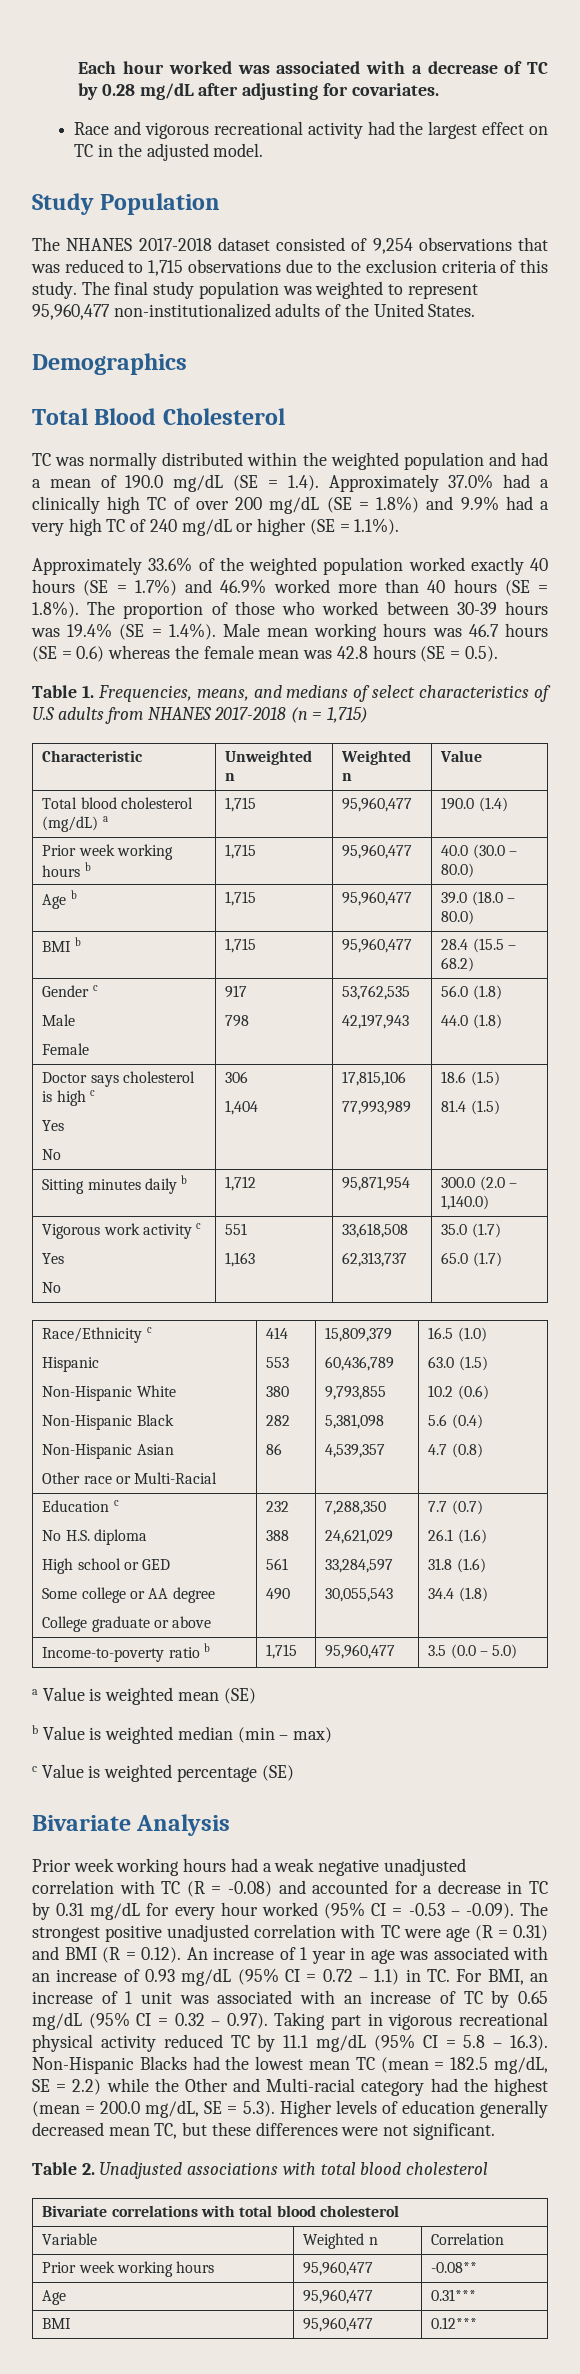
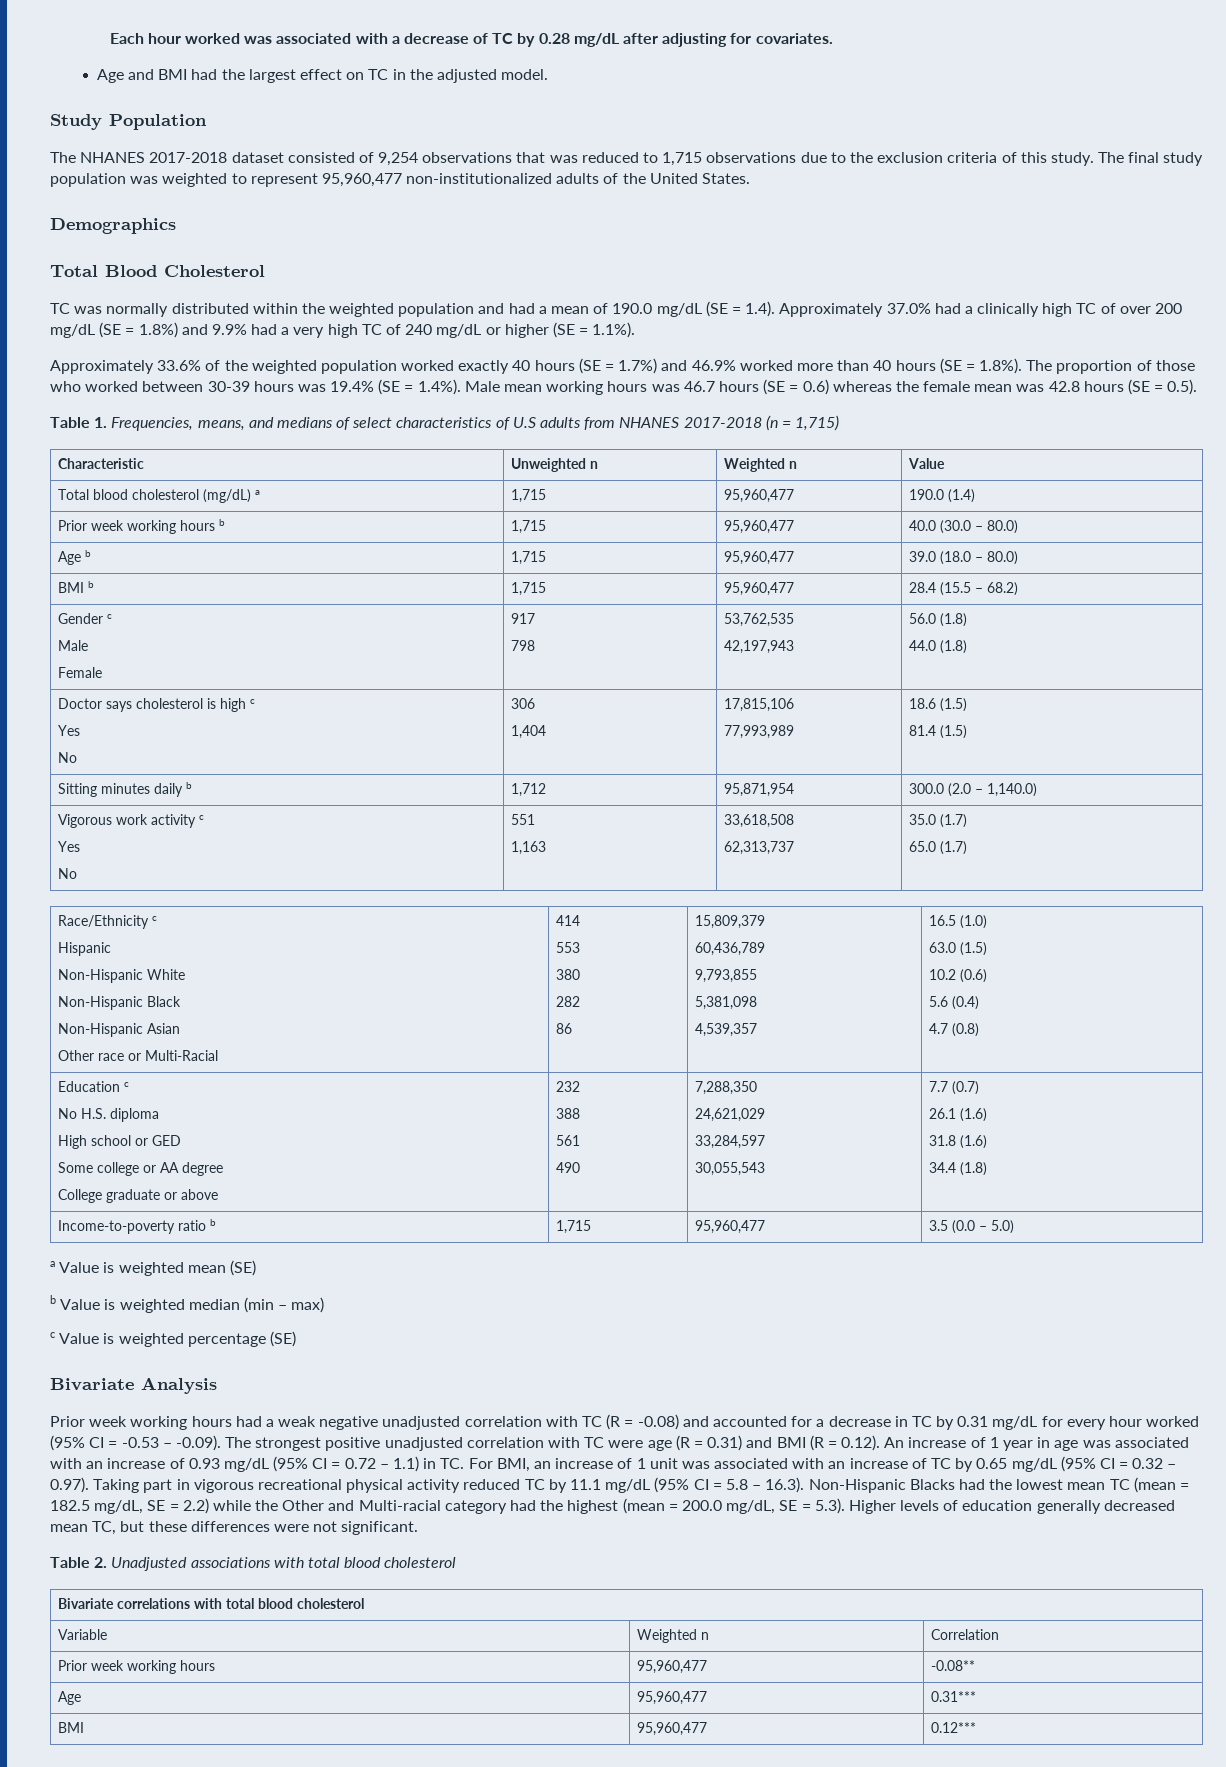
[74,121,363,139] Race and vigorous recreational activity -> [96,69,188,83] Age and BMI

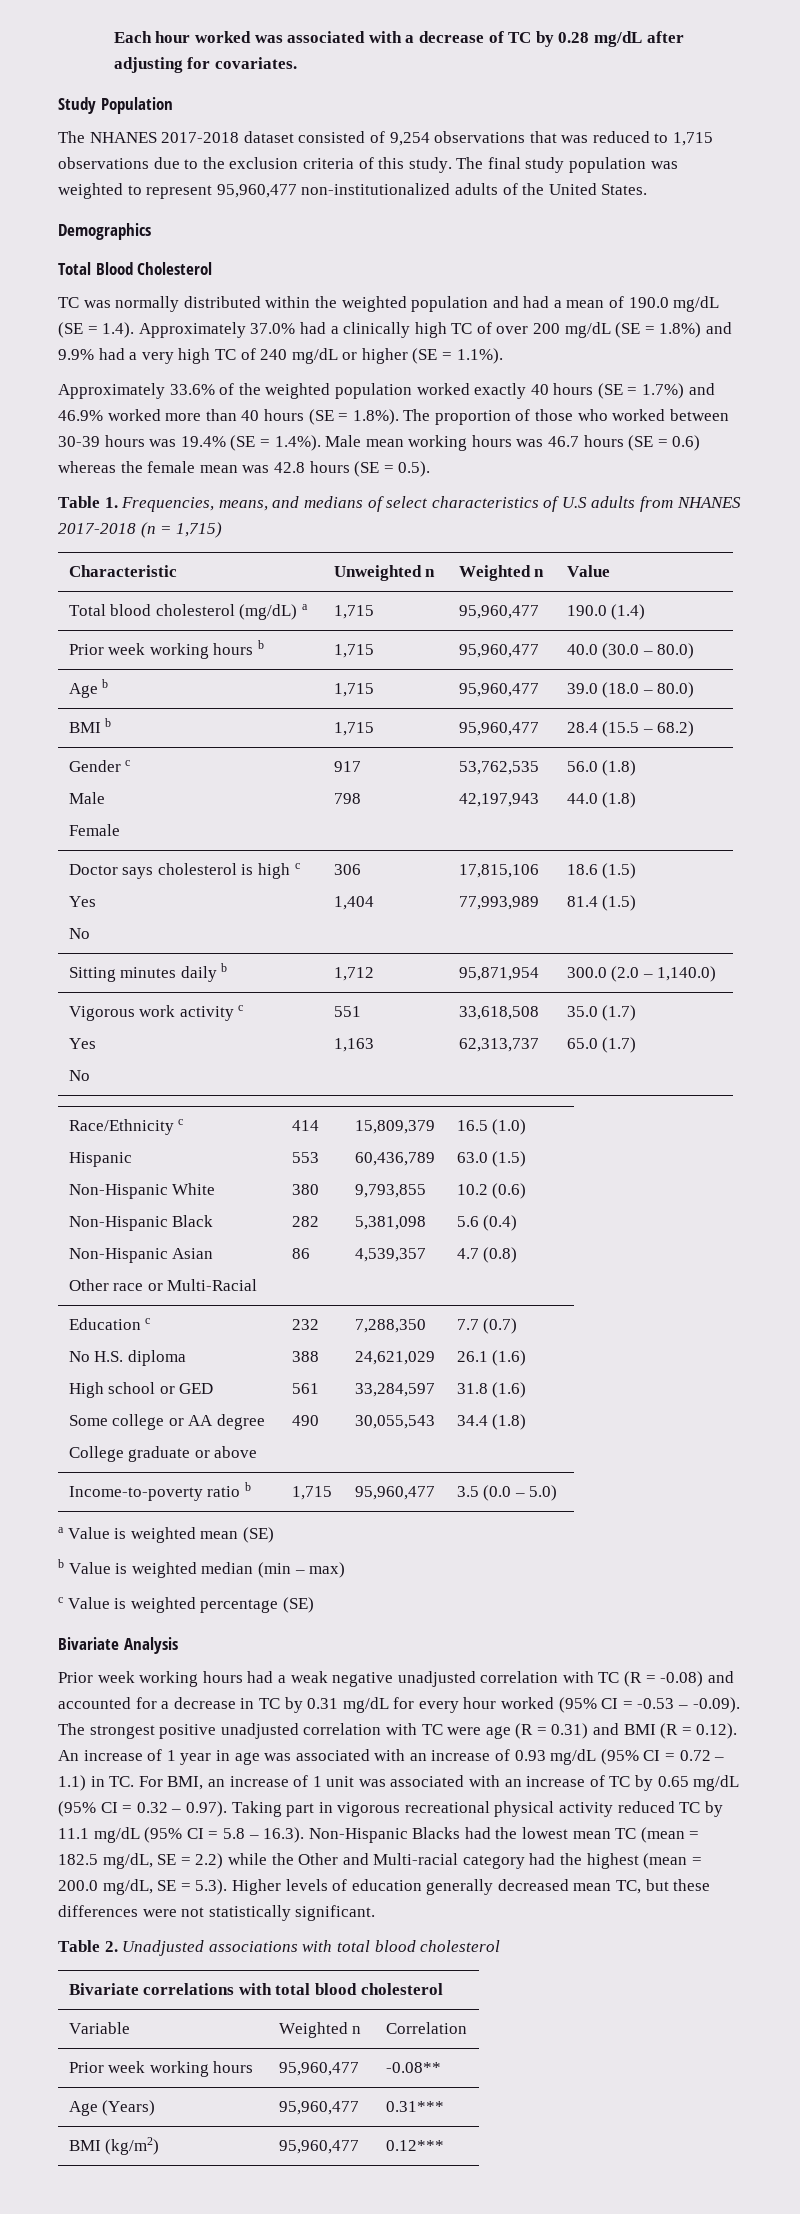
[96,69,549,83] // Age and BMI had the largest effect on TC in the adjusted model. -> (298, 63) none
(338, 1526) none -> [208,1905,291,1921] statistically
(81, 1698) none -> [102,2100,156,2116] (Years)
(84, 1727) none -> [105,2137,160,2155] (kg/m2)

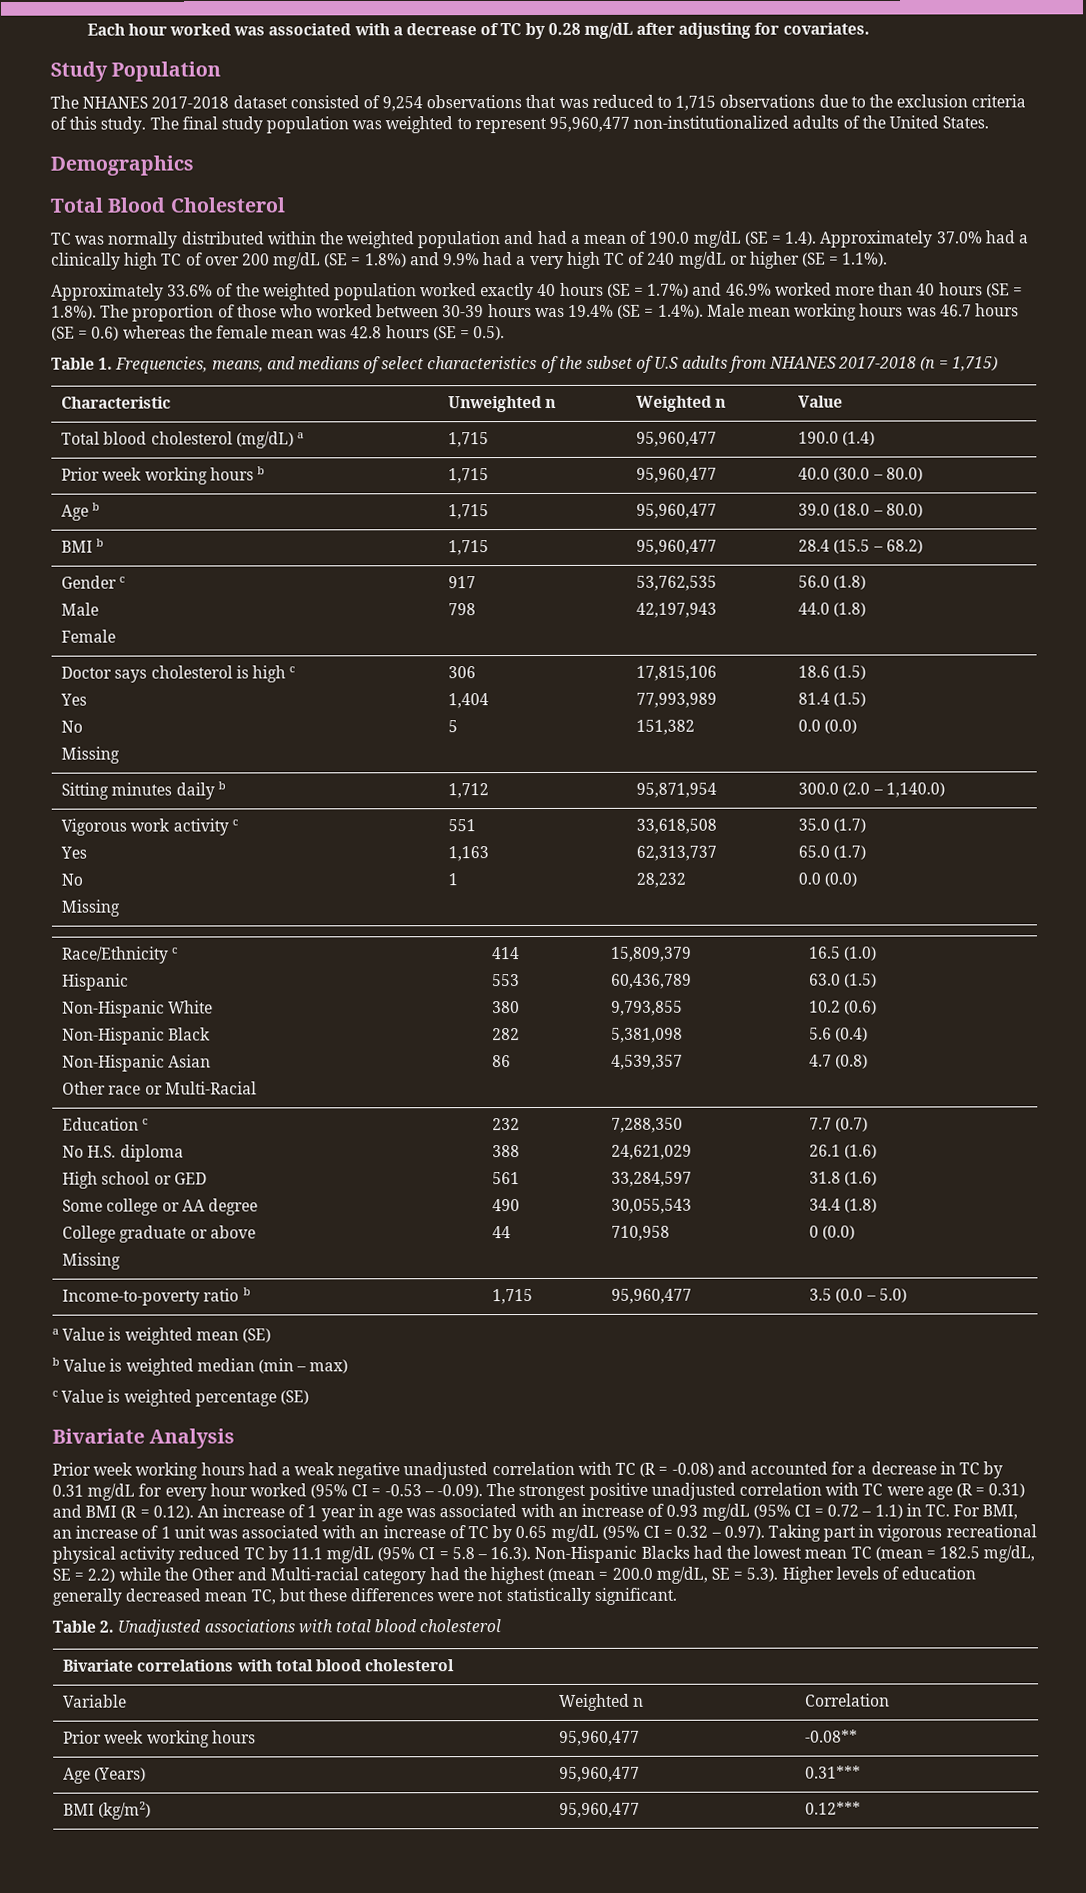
(560, 504) none -> [558,355,655,373] the subset of
(90, 933) none -> [61,746,121,764] // Missing
(374, 903) none -> [448,720,459,733] // 5
(539, 903) none -> [636,719,696,735] // 151,382
(637, 903) none -> [798,719,858,734] // 0.0 (0.0)
(90, 1075) none -> [61,899,121,917] // Missing
(374, 1045) none -> [448,873,459,886] // 1
(539, 1045) none -> [636,872,687,888] // 28,232
(637, 1045) none -> [798,872,858,887] // 0.0 (0.0)
(258, 1452) none -> [62,1252,122,1270] // Missing
(319, 1420) none -> [492,1226,512,1239] // 44
(435, 1422) none -> [611,1225,671,1241] // 710,958
(527, 1422) none -> [809,1225,856,1240] // 0 (0.0)

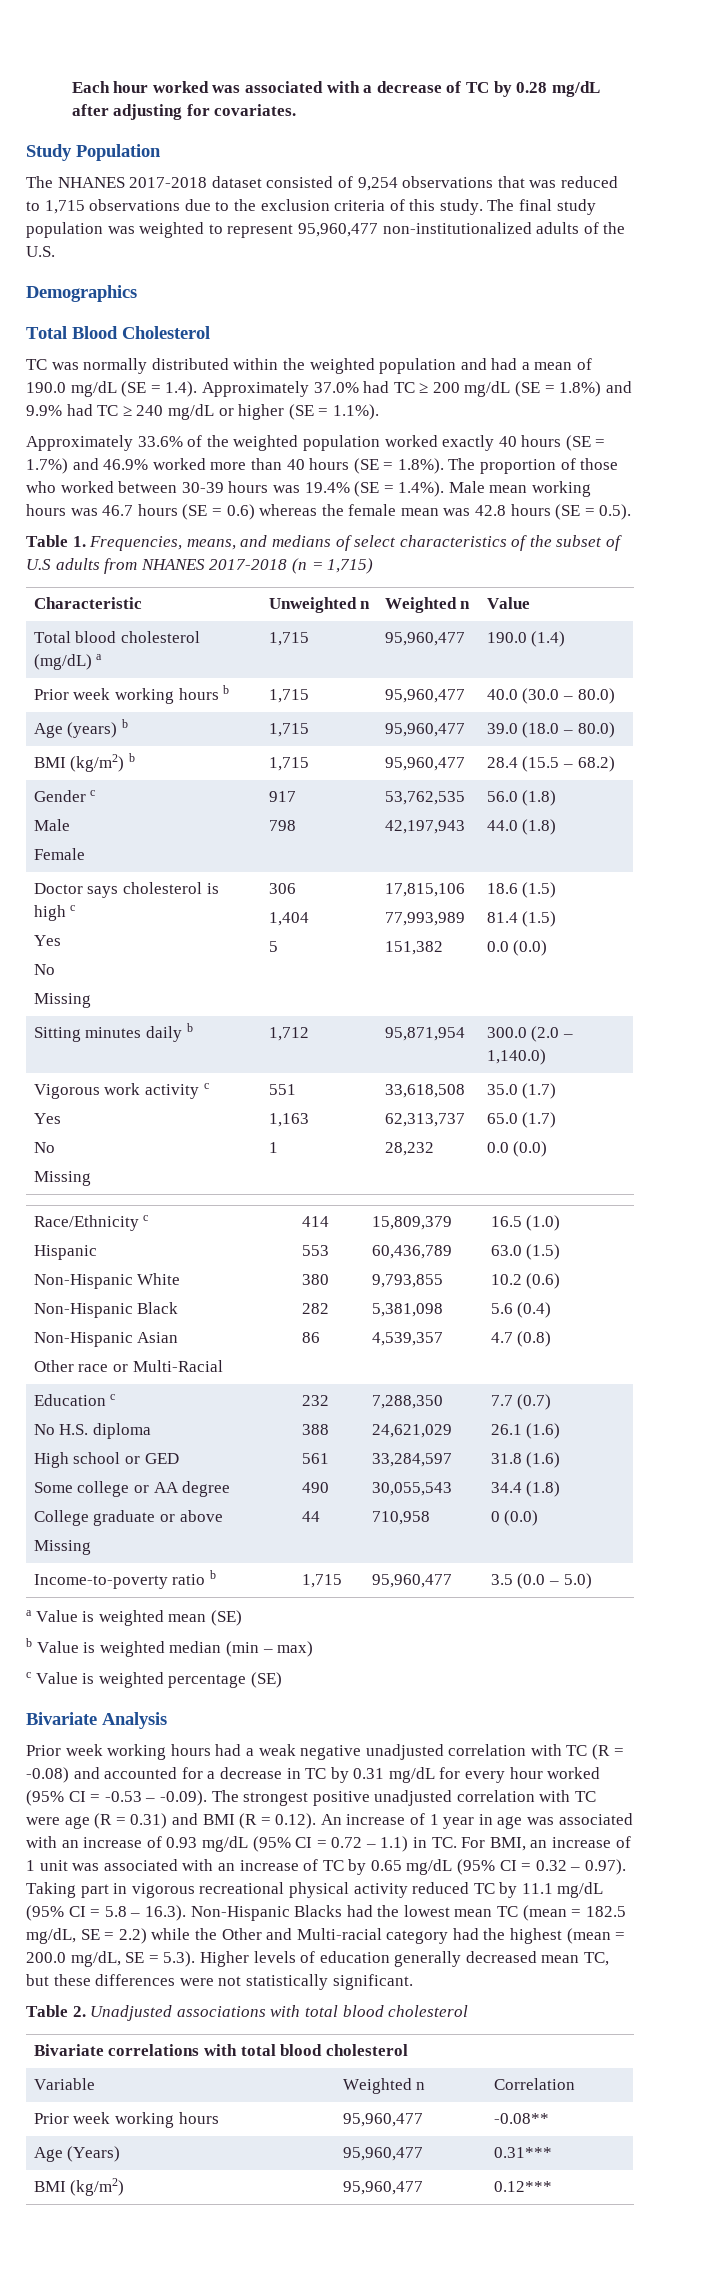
[888,115,990,129] United States. -> [26,246,55,257] U.S.
[1018,234,1029,244] [51,252,240,270] a clinically high TC of over -> [393,382,429,393] TC ≥
[516,251,646,270] a very high TC of -> [97,405,132,416] TC ≥
(90, 512) none -> [67,722,118,738] (years)
(94, 546) none -> [70,754,125,772] (kg/m2)

